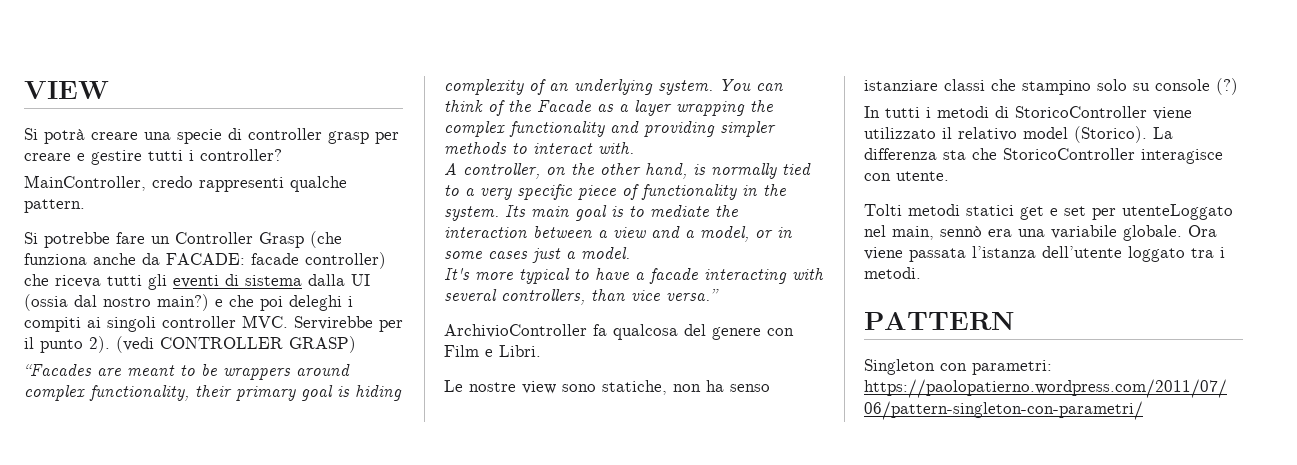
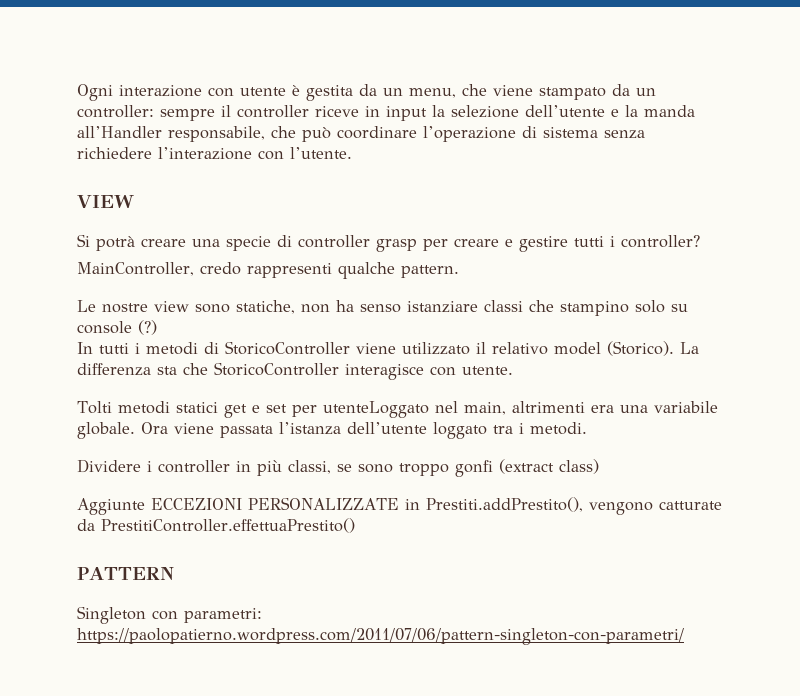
(24, 90) none -> [77,84,656,101] [77,105,695,121] [77,126,645,142] [77,147,352,160] Ogni interazione con utente è gestita da un menu, che viene stampato da un controller: sempre il controller riceve in input la selezione dell’utente e la manda all’Handler responsabile, che può coordinare l’operazione di sistema senza richiedere l’interazione con l’utente. //
[24,231,342,248] [24,252,386,269] [24,274,370,290] [24,294,353,311] [24,315,403,332] [24,336,356,353] [24,364,350,380] [24,385,402,401] [444,79,783,95] [444,100,773,116] [444,121,776,137] [444,142,634,154] [444,163,811,179] [444,184,786,200] [444,205,738,221] [444,226,792,242] [444,247,630,263] [444,268,824,284] [444,289,719,305] [444,324,794,340] [444,345,541,357] // Si potrebbe fare un Controller Grasp (che funziona anche da FACADE: facade controller) che riceva tutti gli eventi di sistema dalla UI (ossia dal nostro main?) e che poi deleghi i compiti ai singoli controller MVC. Servirebbe per il punto 2). (vedi CONTROLLER GRASP) // “Facades are meant to be wrappers around complex functionality, their primary goal is hiding complexity of an underlying system. You can think of the Facade as a layer wrapping the complex functionality and providing simpler methods to interact with. // A controller, on the other hand, is normally tied to a very specific piece of functionality in the system. Its main goal is to mediate the interaction between a view and a model, or in some cases just a model. // It's more typical to have a facade interacting with several controllers, than vice versa.” // ArchivioController fa qualcosa del genere con Film e Libri. -> (459, 271) none
[940,226,982,237] sennò -> [511,401,585,413] altrimenti
(921, 273) none -> [77,459,599,477] [77,497,722,515] [77,518,355,533] // Dividere i controller in più classi, se sono troppo gonfi (extract class) // Aggiunte ECCEZIONI PERSONALIZZATE in Prestiti.addPrestito(), vengono catturate da PrestitiController.effettuaPrestito()

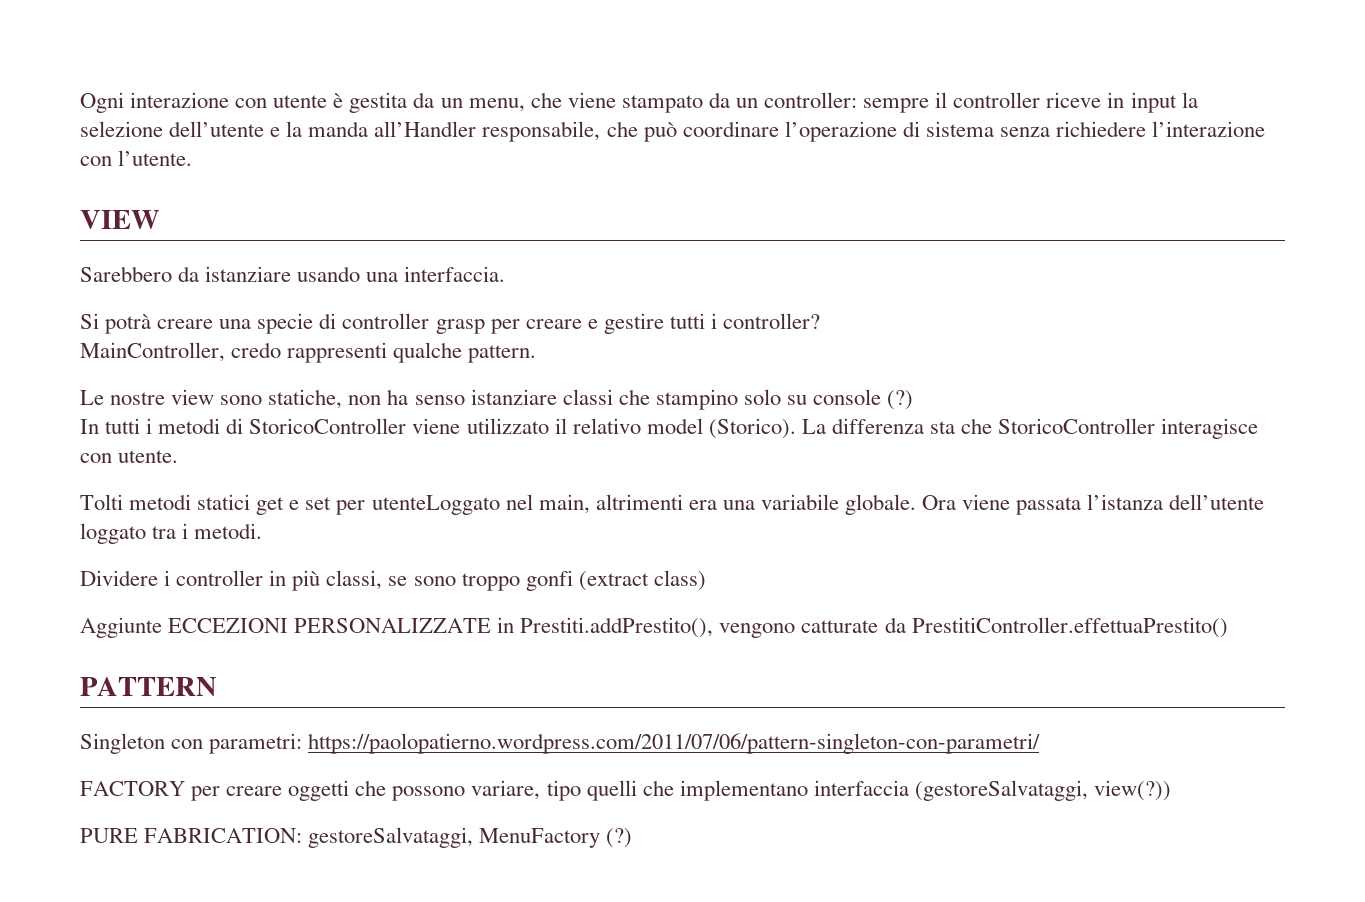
(134, 201) none -> [80,266,506,282] // Sarebbero da istanziare usando una interfaccia.
(684, 636) none -> [80,780,1171,801] [80,827,633,848] // FACTORY per creare oggetti che possono variare, tipo quelli che implementano interfaccia (gestoreSalvataggi, view(?)) // PURE FABRICATION: gestoreSalvataggi, MenuFactory (?)

